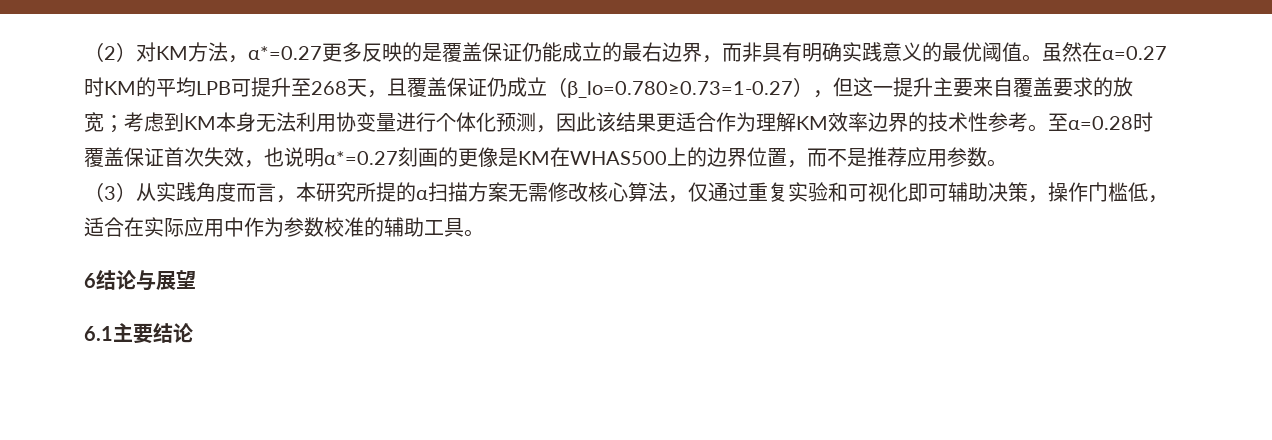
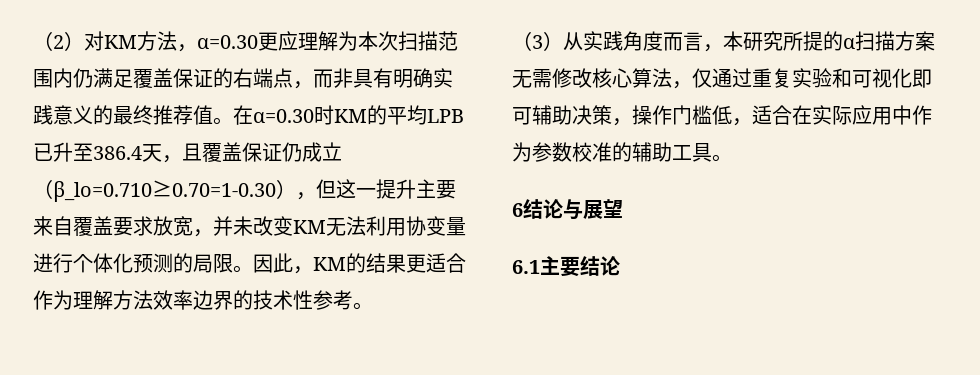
[248,42,702,62] α*=0.27更多反映的是覆盖保证仍能成立的最右边界 -> [197,31,458,51] [33,68,293,88] α=0.30更应理解为本次扫描范围内仍满足覆盖保证的右端点
[962,42,1167,62] 优阈值。虽然在α=0.27 -> [133,105,314,125] 终推荐值。在α=0.30
[231,77,347,97] 可提升至268 -> [33,142,142,162] 已升至386.4
[567,81,793,98] β_lo=0.780≥0.73=1-0.27 -> [53,180,276,202] β_lo=0.710≥0.70=1-0.30
[1093,77,1133,97] [84,112,256,133] 的放宽；考虑到KM本身 -> [153,216,326,237] 放宽，并未改变KM
[536,112,616,133] ，因此该 -> [173,253,366,274] 的局限。因此，KM的
[796,116,828,130] KM -> [113,290,153,310] 方法
[1048,112,1153,132] [84,147,1007,168] 至α=0.28时覆盖保证首次失效，也说明α*=0.27刻画的更像是KM在WHAS500上的边界位置，而不是推荐应用参数。 -> (373, 306) none

